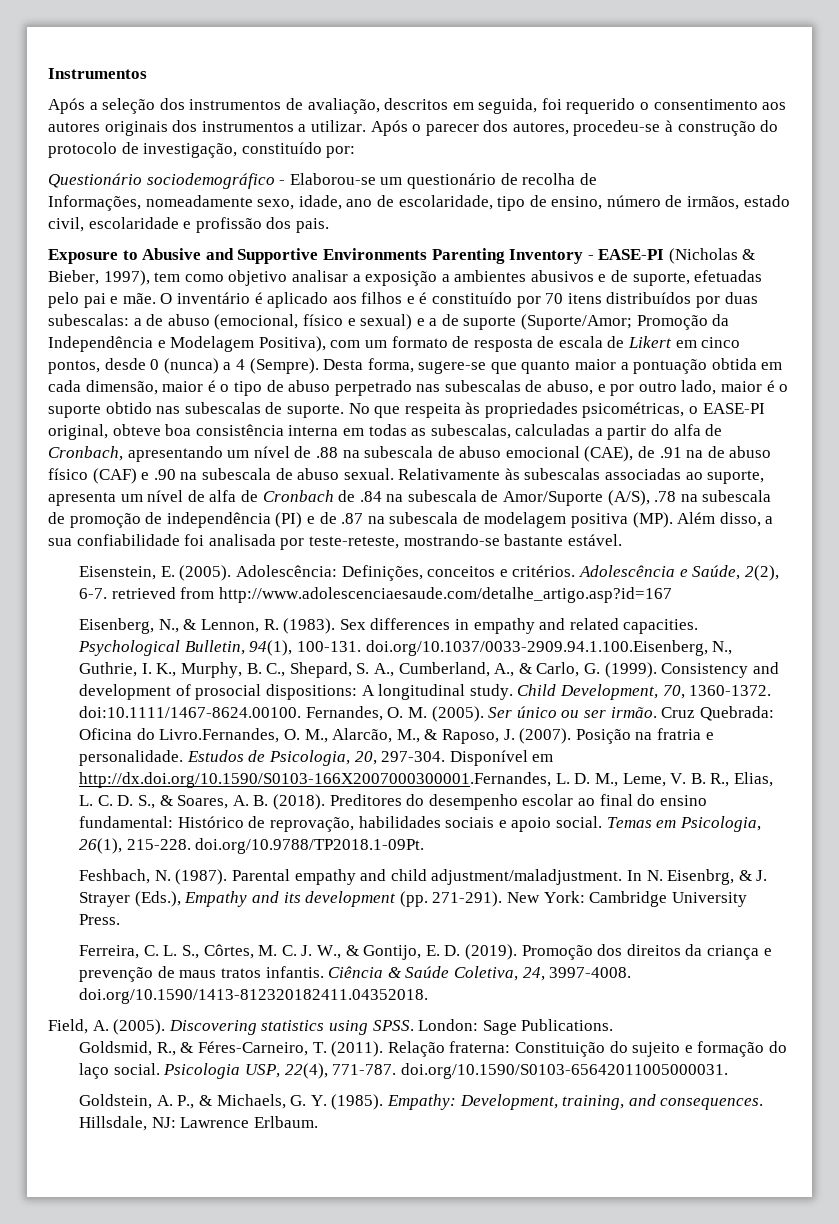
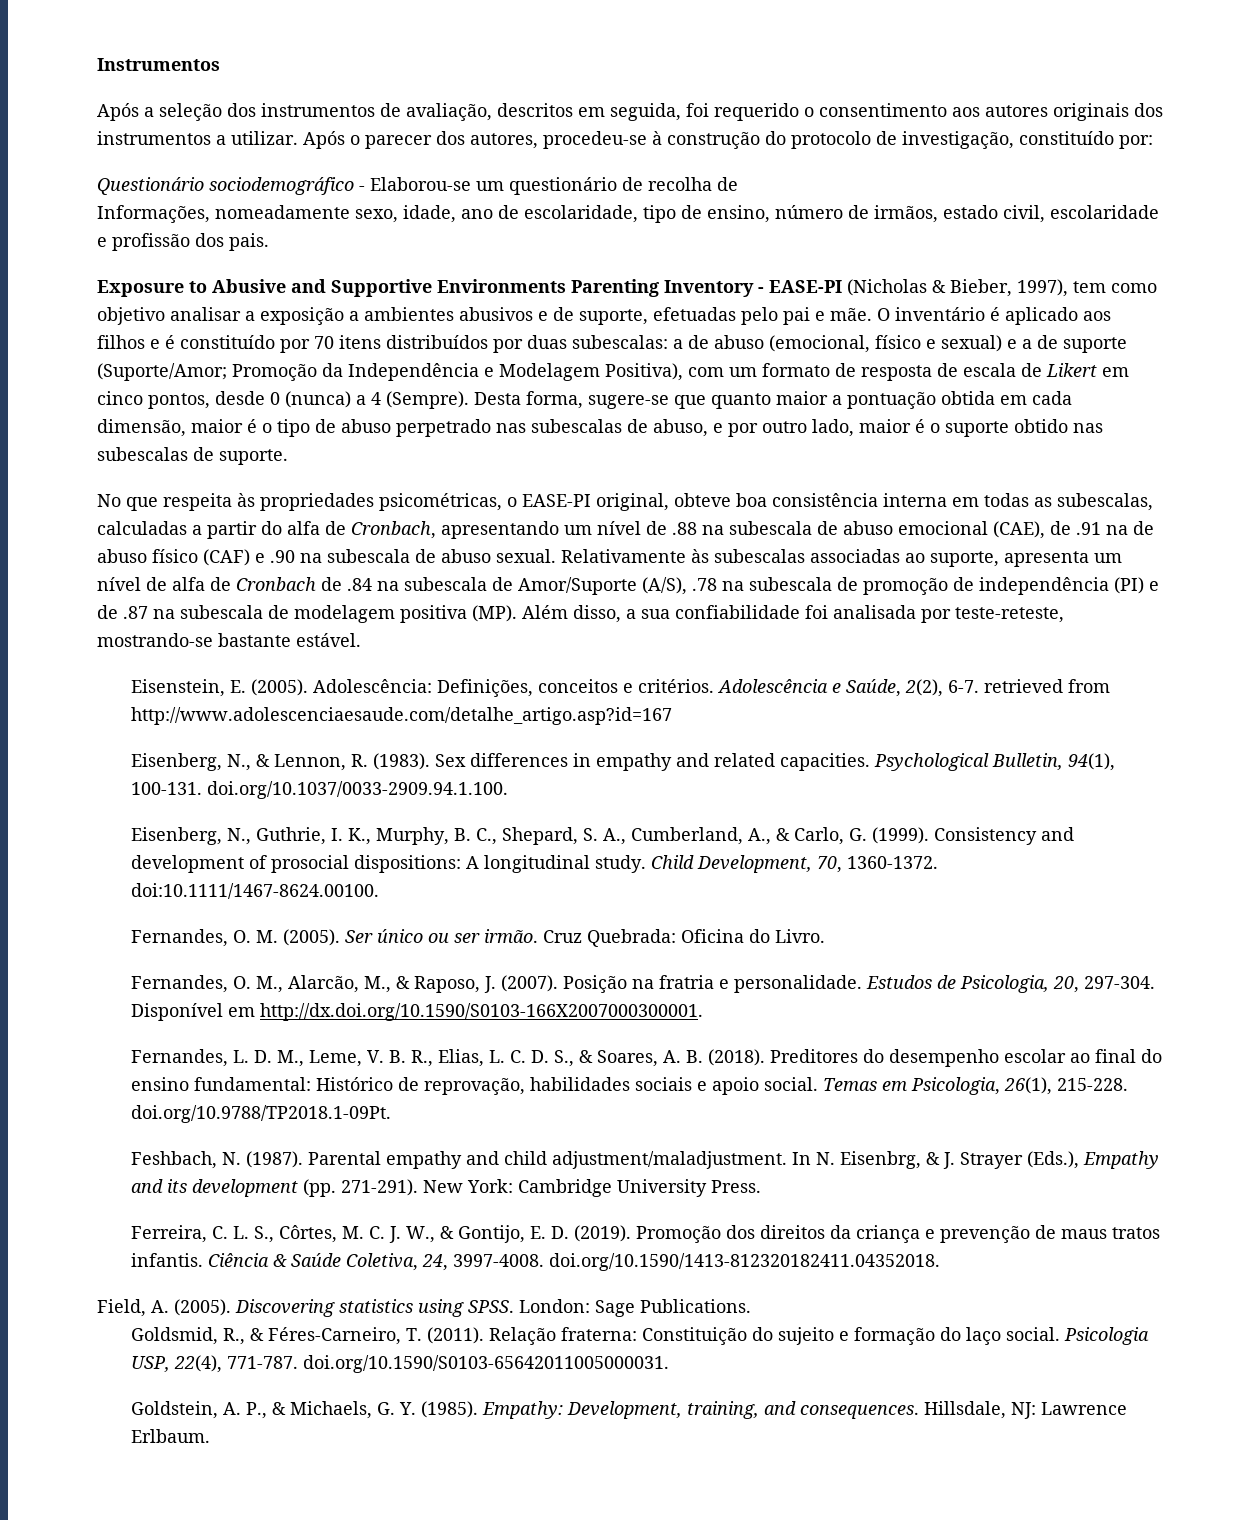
(344, 411) none -> (288, 457) //
[365,640,708,656] doi.org/10.1037/0033-2909.94.1.100.Eisenberg, -> [207,781,509,799] [131,827,223,845] doi.org/10.1037/0033-2909.94.1.100. // Eisenberg,
(302, 712) none -> (380, 891) //
[159,728,280,743] Livro.Fernandes, -> [775,929,826,943] [131,975,229,993] Livro. // Fernandes,
[79,772,552,788] http://dx.doi.org/10.1590/S0103-166X2007000300001.Fernandes, -> [260,1003,704,1021] [131,1049,229,1067] http://dx.doi.org/10.1590/S0103-166X2007000300001. // Fernandes,

